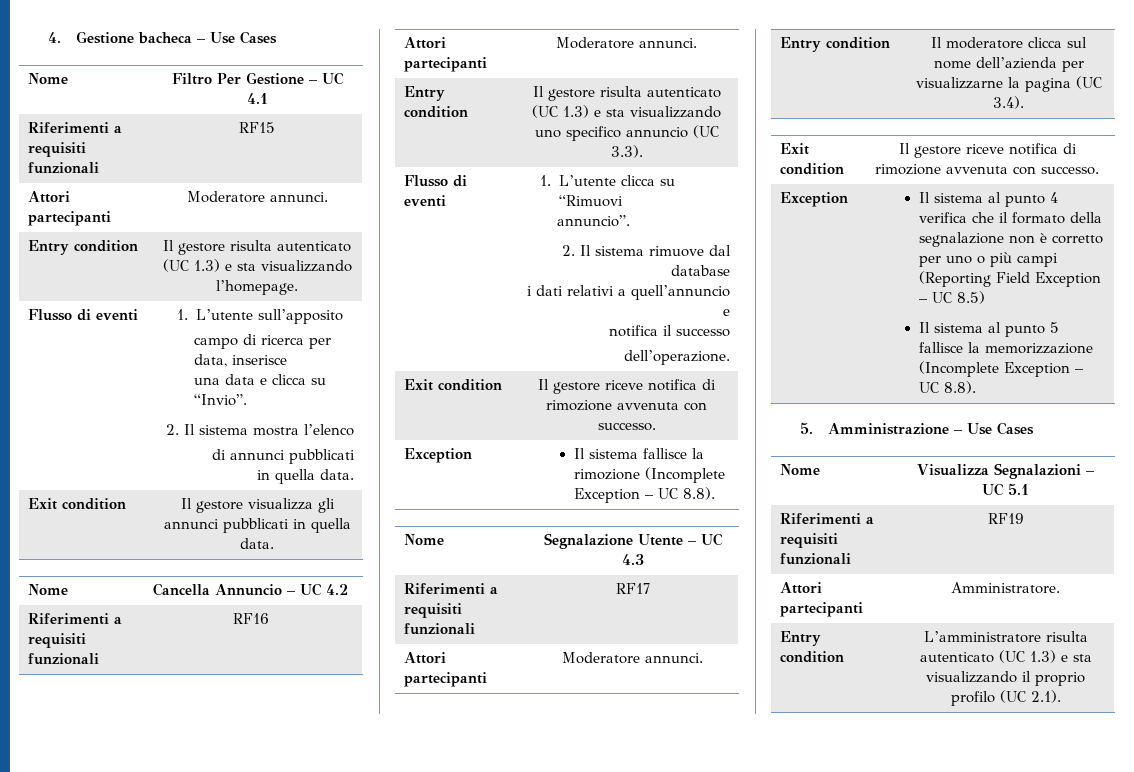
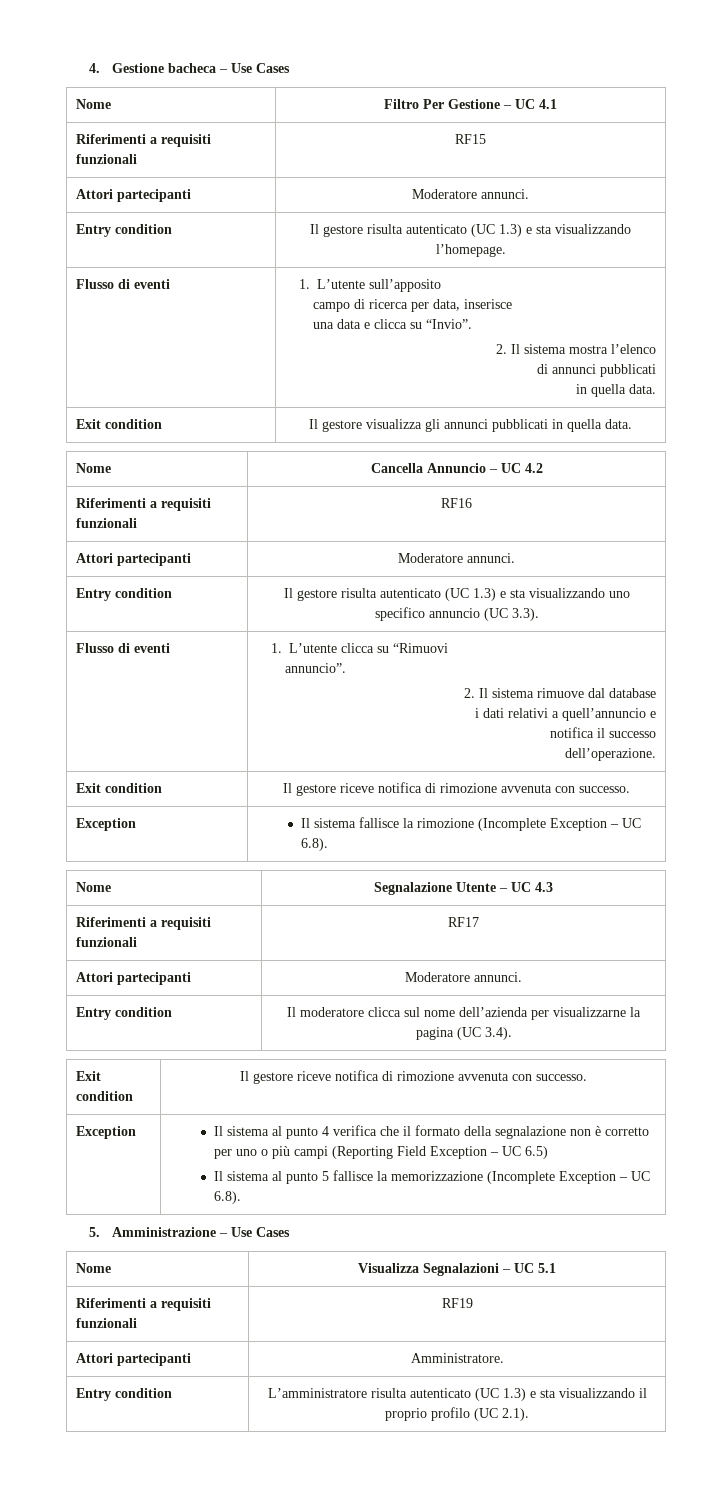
[682,487,715,500] 8.8). -> [300,838,328,851] 6.8).
[956,291,985,304] 8.5) -> [524,1146,548,1159] 6.5)
[943,381,976,394] 8.8). -> [213,1191,241,1204] 6.8).

